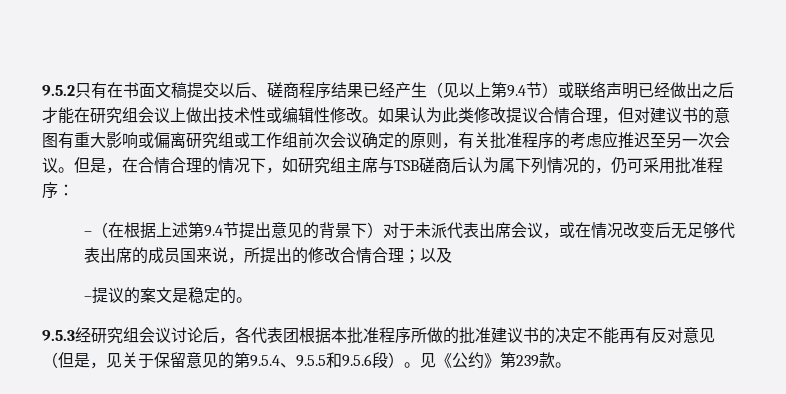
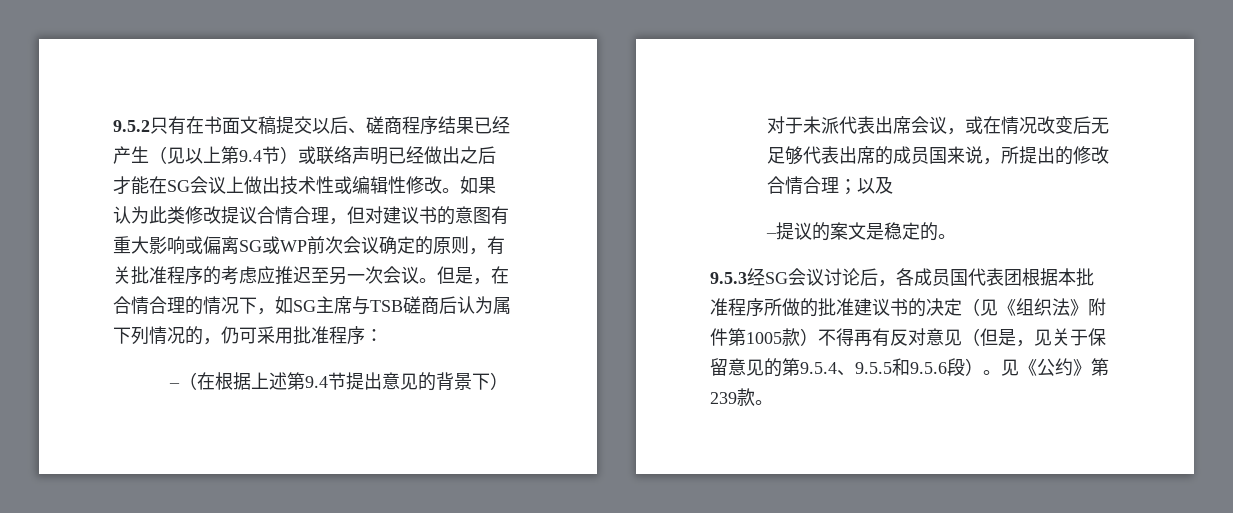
[90,107,138,124] 研究组 -> [167,180,190,192] SG
[186,132,298,149] 研究组或工作组 -> [239,236,307,254] SG或WP
[298,157,346,174] 研究组 -> [293,300,316,312] SG
[91,327,139,344] 研究组 -> [765,272,788,284] SG
(251, 335) none -> [914,268,968,286] 成员国
[587,327,619,344] 不能 -> [962,298,1106,316] [710,328,854,346] （见《组织法》附件第1005款）不得

